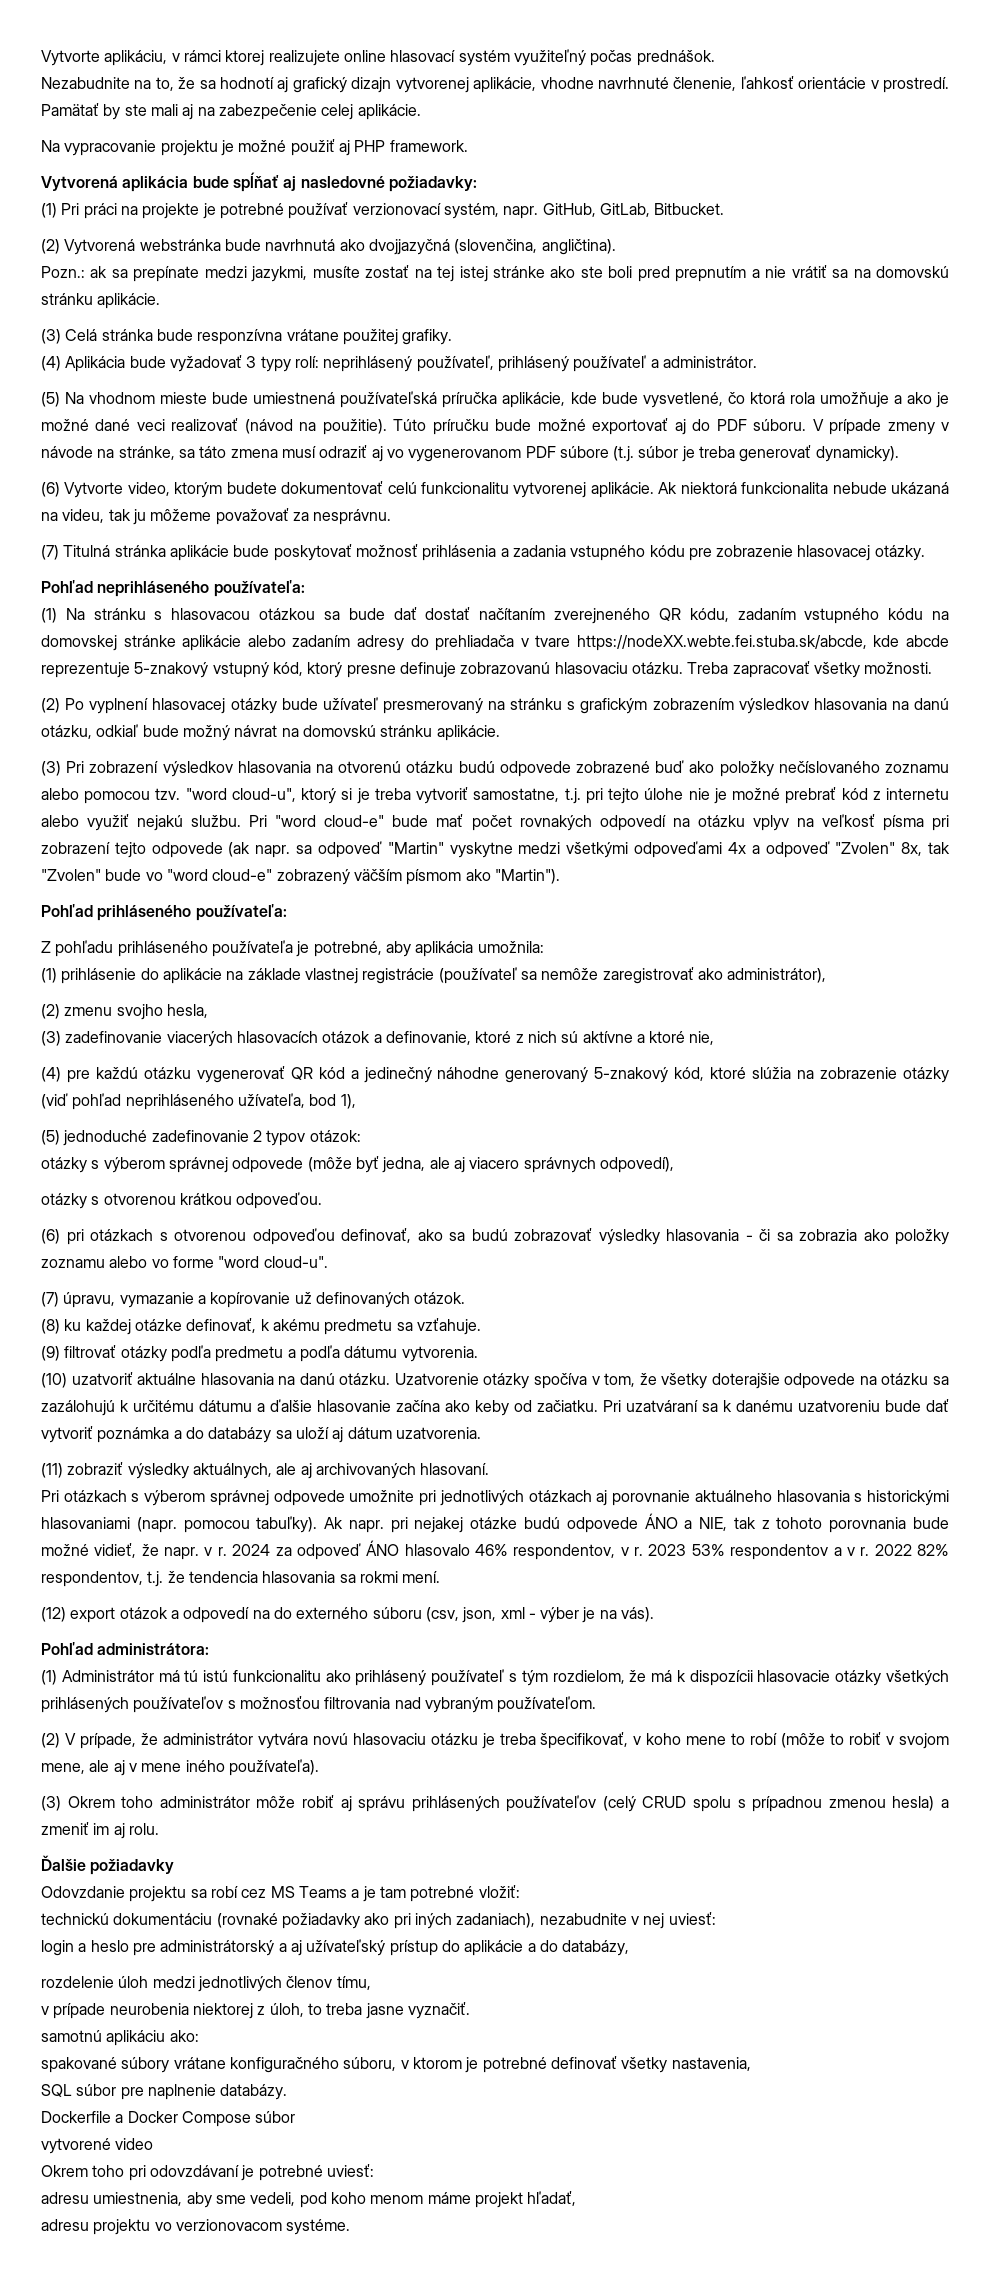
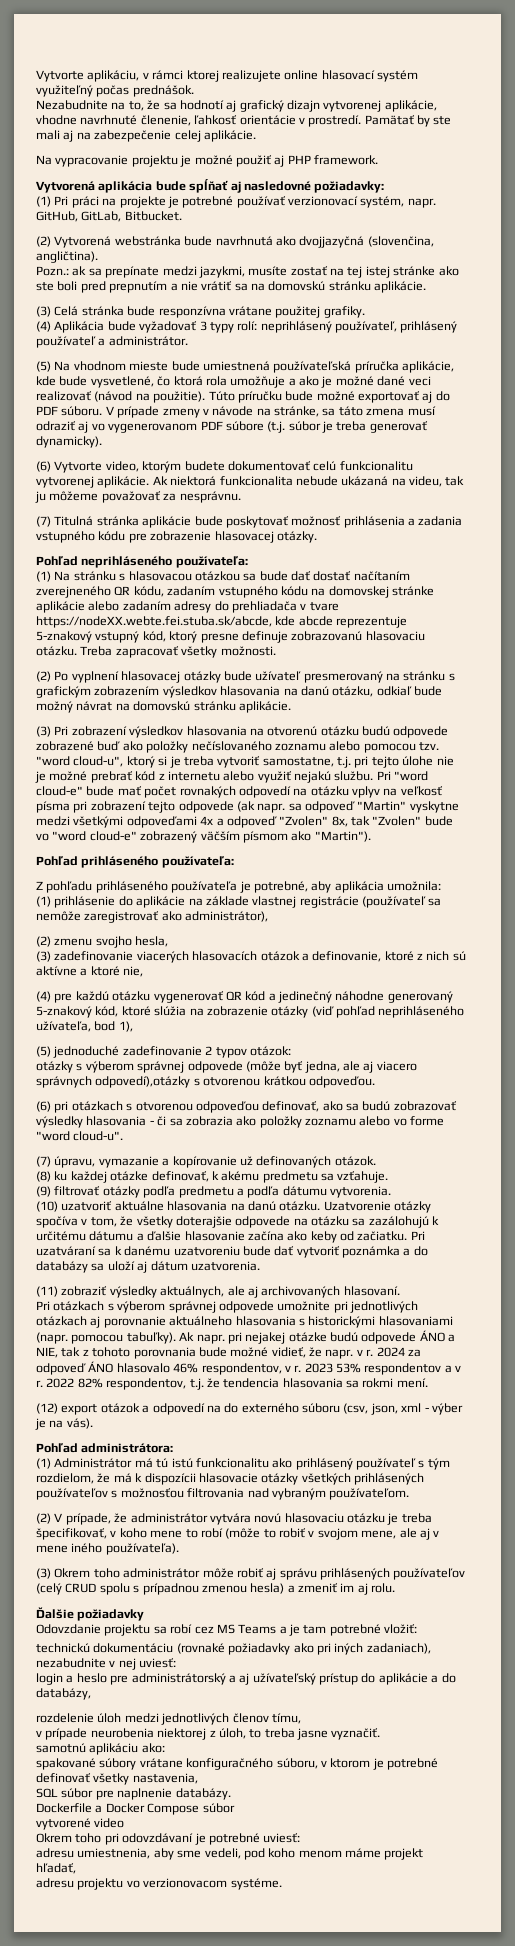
[599,1157,674,1173] [41,1193,87,1209] odpovedí), // otázky -> [95,1076,191,1088] odpovedí),otázky

